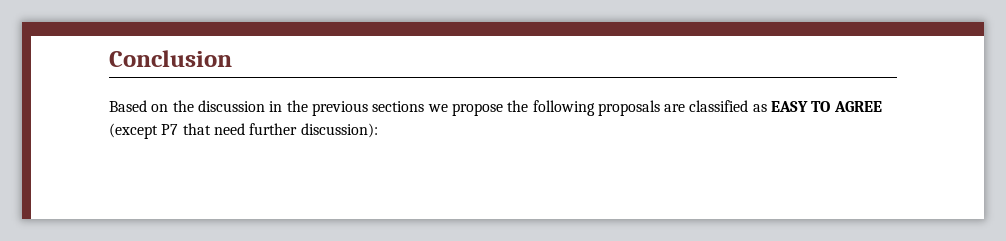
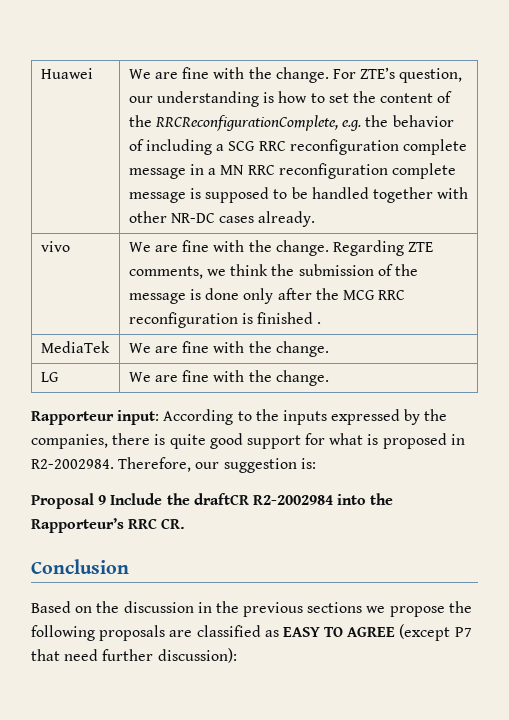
(109, 58) none -> [40,68,93,79] [128,67,463,83] [128,91,453,107] [128,115,454,131] [128,139,467,155] [128,163,456,179] [128,187,469,203] [128,211,316,227] [40,241,70,252] [128,240,434,256] [128,264,418,279] [128,288,406,304] [128,312,322,328] [40,341,110,353] [128,341,329,357] [40,372,59,382] [128,370,329,386] [31,409,448,425] [31,433,465,449] [31,457,316,473] [31,493,394,509] [31,518,186,533] Huawei | We are fine with the change. For ZTE’s question, our understanding is how to set the content of the RRCReconfigurationComplete, e.g. the behavior of including a SCG RRC reconfiguration complete message in a MN RRC reconfiguration complete message is supposed to be handled together with other NR-DC cases already. // vivo | We are fine with the change. Regarding ZTE comments, we think the submission of the message is done only after the MCG RRC reconfiguration is finished . // MediaTek | We are fine with the change. // LG | We are fine with the change. // Rapporteur input: According to the inputs expressed by the companies, there is quite good support for what is proposed in R2-2002984. Therefore, our suggestion is: // Proposal 9 Include the draftCR R2-2002984 into the Rapporteur’s RRC CR. //

